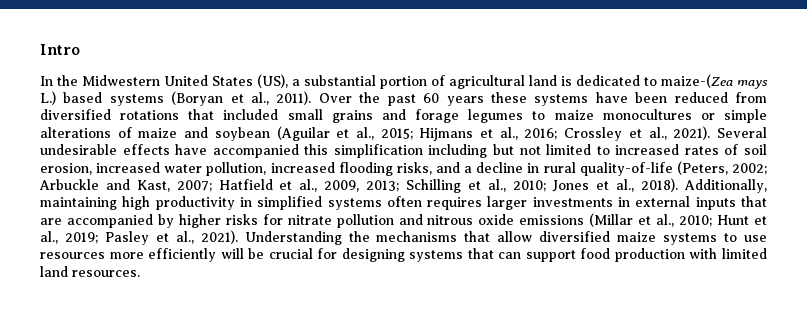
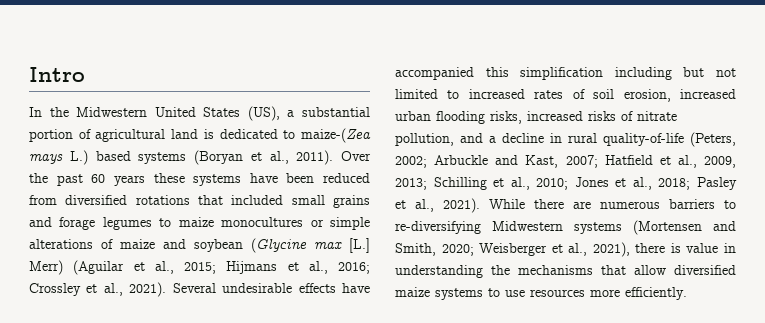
(270, 134) none -> [251,238,370,253] [29,260,63,275] (Glycine max [L.] Merr)
[164,162,432,176] water pollution, increased flooding risks, -> [395,111,677,124] [395,133,454,146] urban flooding risks, increased risks of nitrate pollution,
[641,178,767,193] [40,196,767,210] [40,213,768,228] [40,230,342,245] 2018). Additionally, maintaining high productivity in simplified systems often requires larger investments in external inputs that are accompanied by higher risks for nitrate pollution and nitrous oxide emissions (Millar et al., 2010; Hunt et al., 2019; Pasley et al., 2021). Understanding -> [658,177,737,190] [395,198,736,213] [395,220,736,235] [395,242,736,257] [395,265,483,278] 2018; Pasley et al., 2021). While there are numerous barriers to re-diversifying Midwestern systems (Mortensen and Smith, 2020; Weisberger et al., 2021), there is value in understanding
[148,248,767,262] [40,266,140,277] efficiently will be crucial for designing systems that can support food production with limited land resources. -> [625,287,687,300] efficiently.

